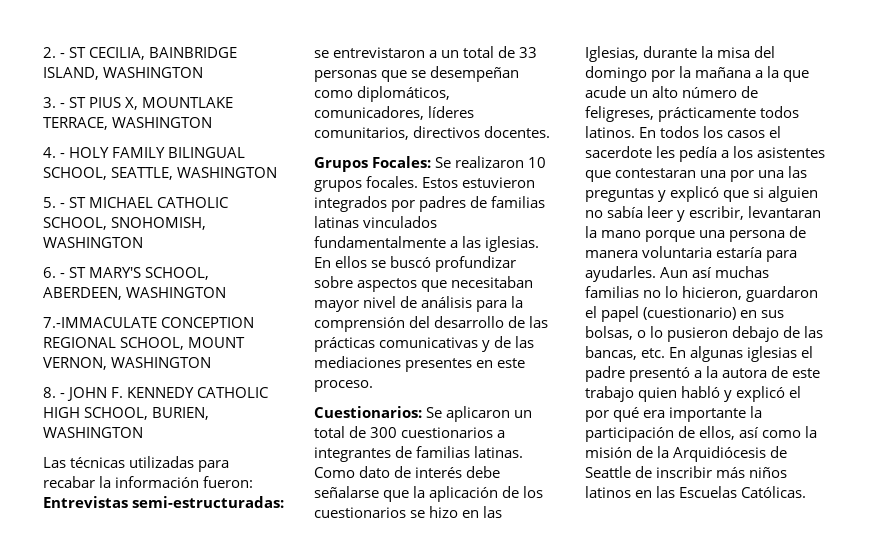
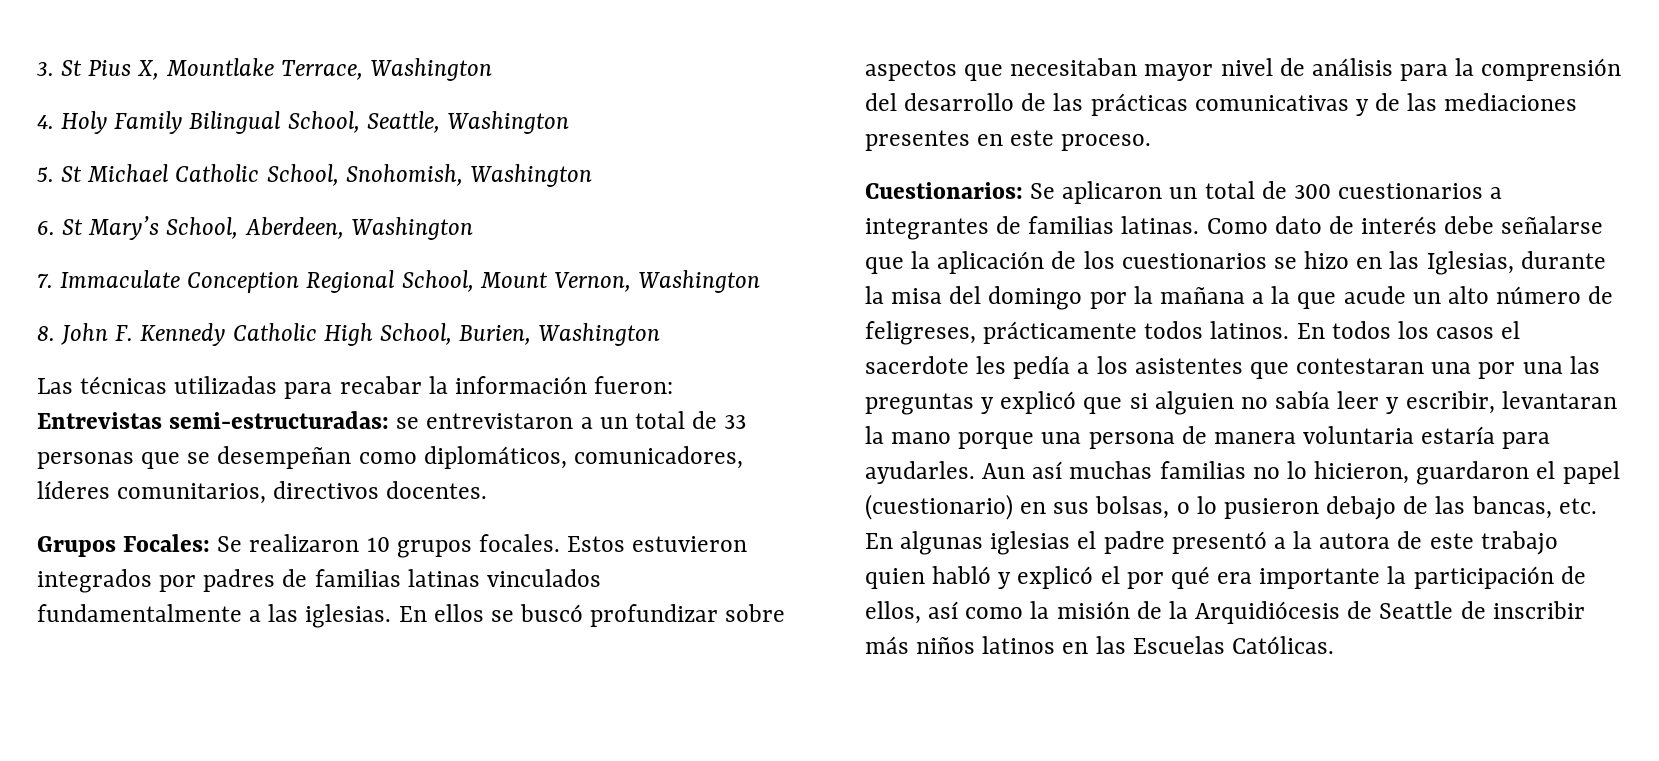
[43,47,238,60] [43,67,204,80] [43,97,234,110] [43,117,213,130] [43,147,246,158] [43,167,278,180] [43,197,230,208] [43,217,207,230] [43,237,143,248] [43,267,210,280] [43,287,227,300] [43,317,255,328] [43,337,246,350] [43,357,212,370] [43,387,270,401] [43,407,210,420] [43,427,143,438] 2. - ST CECILIA, BAINBRIDGE ISLAND, WASHINGTON // 3. - ST PIUS X, MOUNTLAKE TERRACE, WASHINGTON // 4. - HOLY FAMILY BILINGUAL SCHOOL, SEATTLE, WASHINGTON // 5. - ST MICHAEL CATHOLIC SCHOOL, SNOHOMISH, WASHINGTON // 6. - ST MARY'S SCHOOL, ABERDEEN, WASHINGTON // 7.-IMMACULATE CONCEPTION REGIONAL SCHOOL, MOUNT VERNON, WASHINGTON // 8. - JOHN F. KENNEDY CATHOLIC HIGH SCHOOL, BURIEN, WASHINGTON -> [37,58,492,81] [37,111,569,134] [37,164,592,187] [37,216,473,240] [37,270,761,293] [37,323,661,346] 3. St Pius X, Mountlake Terrace, Washington // 4. Holy Family Bilingual School, Seattle, Washington // 5. St Michael Catholic School, Snohomish, Washington // 6. St Mary’s School, Aberdeen, Washington // 7. Immaculate Conception Regional School, Mount Vernon, Washington // 8. John F. Kennedy Catholic High School, Burien, Washington

